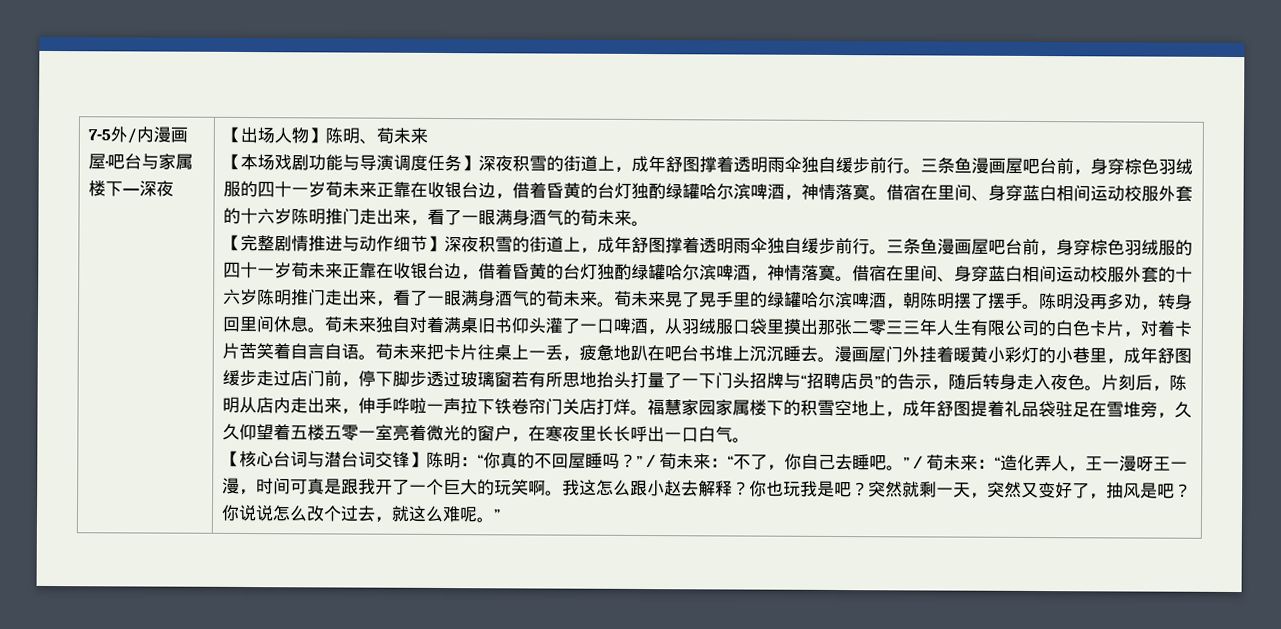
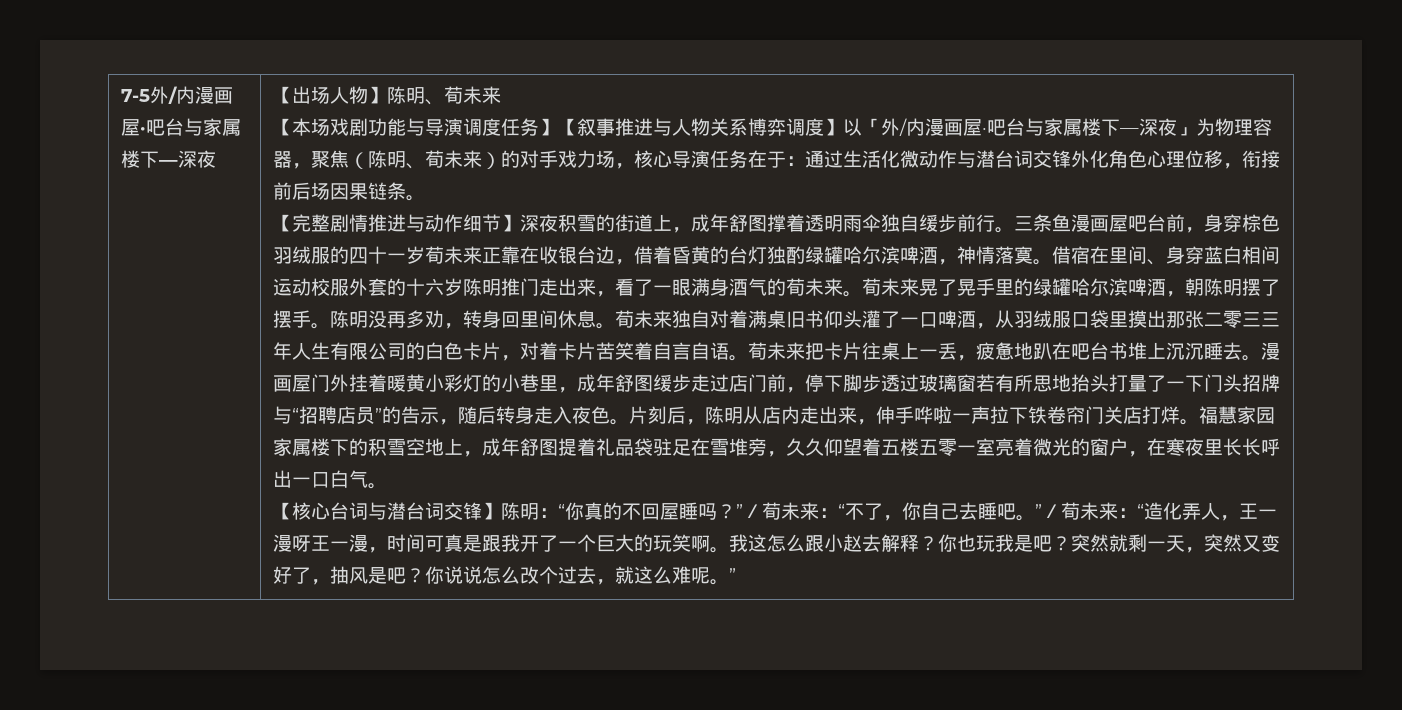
[478,155,1194,176] [223,180,1194,202] [223,207,633,226] 深夜积雪的街道上，成年舒图撑着透明雨伞独自缓步前行。三条鱼漫画屋吧台前，身穿棕色羽绒服的四十一岁荀未来正靠在收银台边，借着昏黄的台灯独酌绿罐哈尔滨啤酒，神情落寞。借宿在里间、身穿蓝白相间运动校服外套的十六岁陈明推门走出来，看了一眼满身酒气的荀未来 -> [558,118,1273,136] [273,150,1281,169] [273,182,407,200] 【叙事推进与人物关系博弈调度】以「外/内漫画屋·吧台与家属楼下—深夜」为物理容器，聚焦（陈明、荀未来）的对手戏力场，核心导演任务在于：通过生活化微动作与潜台词交锋外化角色心理位移，衔接前后场因果链条

